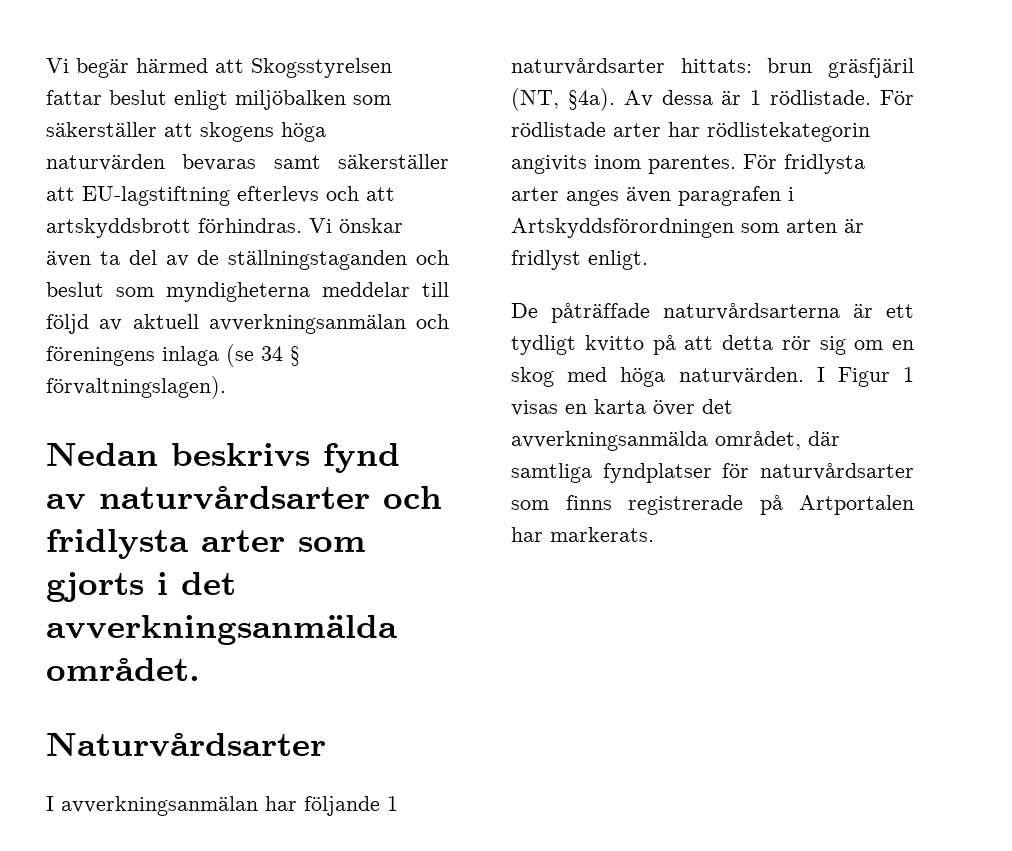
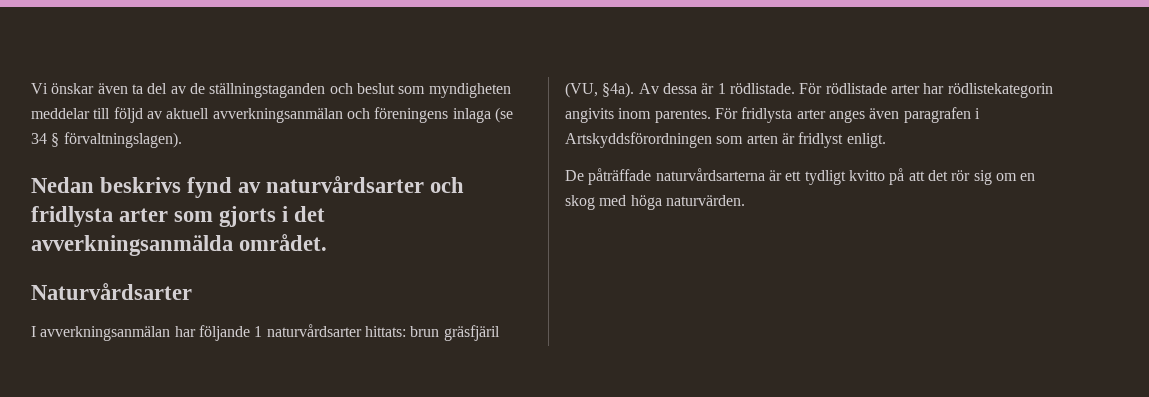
[46,58,392,78] [46,90,391,110] [46,122,326,142] [46,154,449,171] [46,186,395,206] [46,218,332,238] Vi begär härmed att Skogsstyrelsen fattar beslut enligt miljöbalken som säkerställer att skogens höga naturvärden bevaras samt säkerställer att EU-lagstiftning efterlevs och att artskyddsbrott förhindras. Vi -> [31,83,48,94] Vi
[166,282,310,302] myndigheterna -> [428,83,511,98] myndigheten
[511,88,559,111] (NT, -> [565,82,598,98] (VU,
[722,335,773,350] detta -> [927,170,948,181] det
[816,367,914,387] [511,399,733,416] [511,431,840,451] [511,463,914,483] [511,495,914,515] [511,527,654,542] I Figur 1 visas en karta över det avverkningsanmälda området, där samtliga fyndplatser för naturvårdsarter som finns registrerade på Artportalen har markerats. -> (745, 200) none

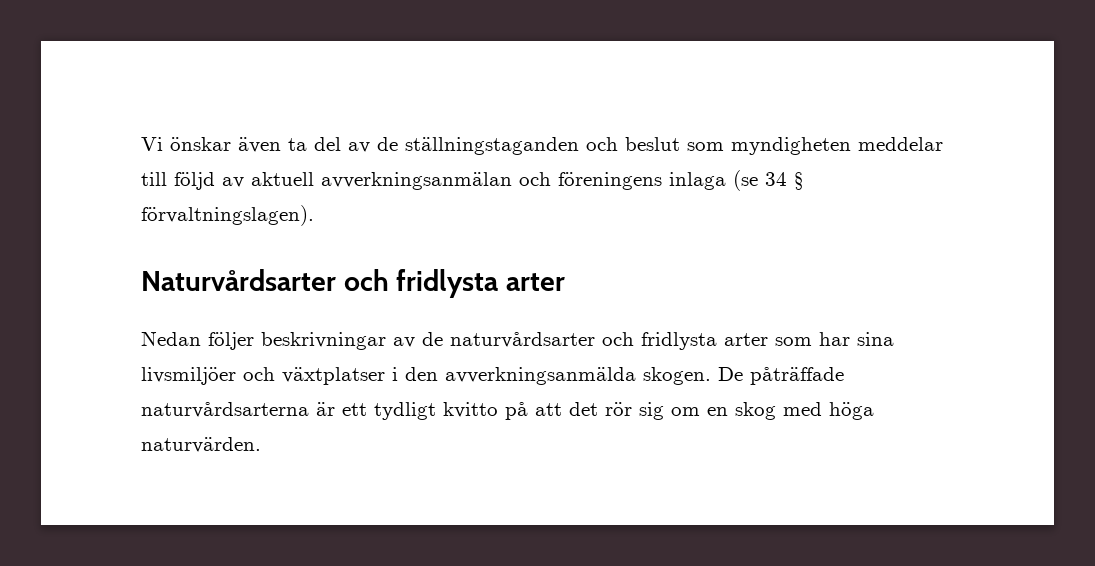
[31,177,262,198] Nedan beskrivs fynd av -> [141,269,566,298] [141,331,443,350] Naturvårdsarter och fridlysta arter // Nedan följer beskrivningar av de
[219,206,326,227] [31,234,328,256] [31,283,192,300] [31,324,500,341] [565,82,1053,98] [565,107,980,123] [565,132,886,148] gjorts i det avverkningsanmälda området. // Naturvårdsarter // I avverkningsanmälan har följande 1 naturvårdsarter hittats: brun gräsfjäril (VU, §4a). Av dessa är 1 rödlistade. För rödlistade arter har rödlistekategorin angivits inom parentes. För fridlysta arter anges även paragrafen i Artskyddsförordningen som arten är fridlyst enligt. // -> [819,332,894,346] [141,367,711,385] har sina livsmiljöer och växtplatser i den avverkningsanmälda skogen.

